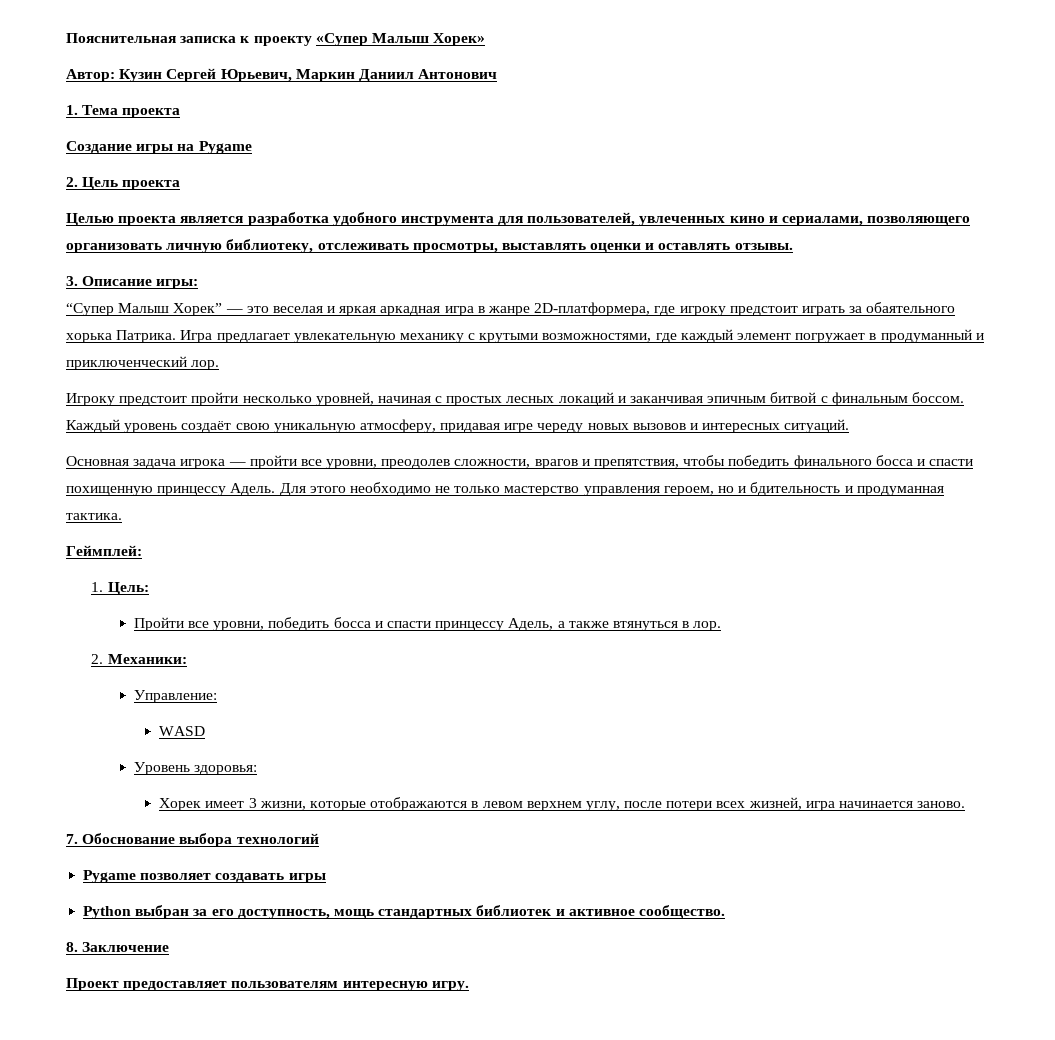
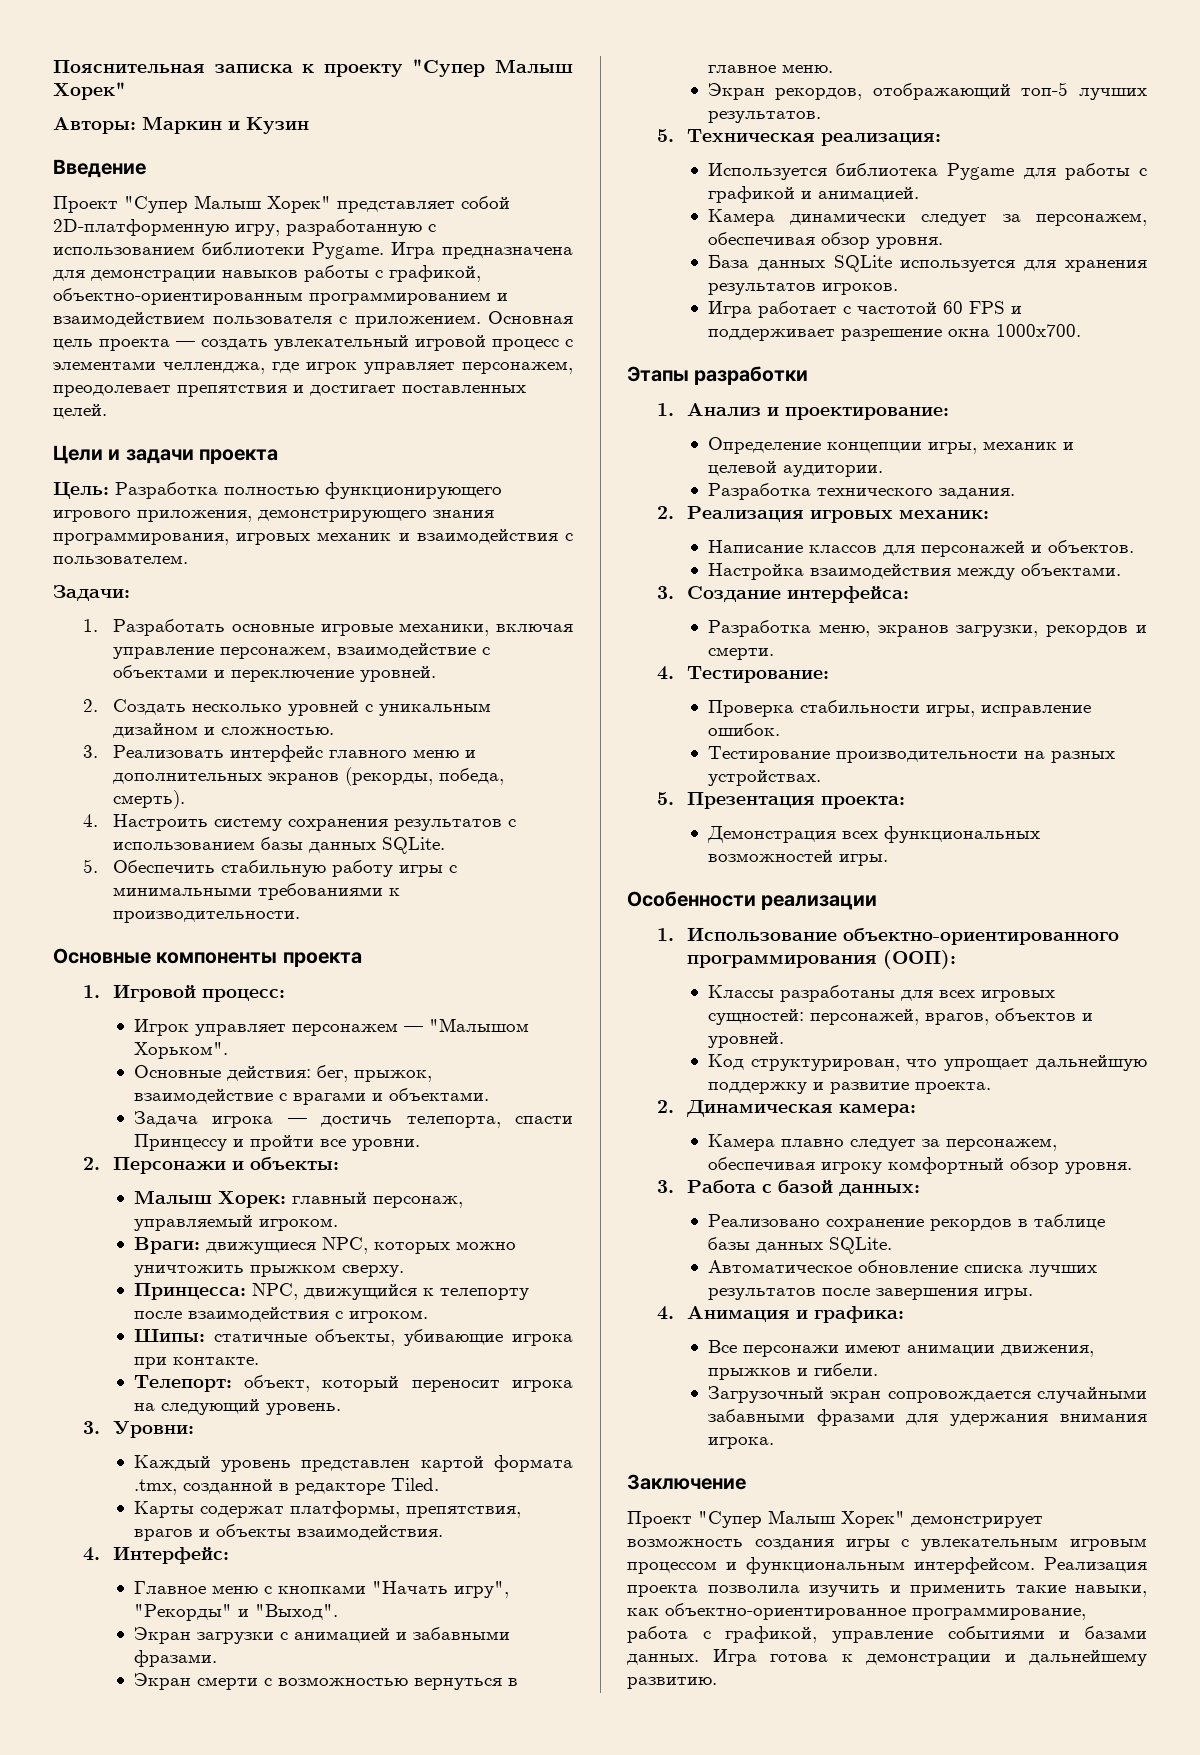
[315,33,486,46] [66,68,498,82] [66,105,181,118] [66,141,252,154] [66,177,181,190] [66,212,971,226] [66,239,793,253] [66,276,199,289] [66,302,956,316] [66,329,984,343] [66,356,220,370] [66,392,964,406] [66,419,850,433] [66,455,974,469] [66,482,944,496] [66,513,122,520] [66,545,142,556] [91,582,149,595] [133,617,722,631] [91,654,187,664] [133,690,217,703] [159,726,206,736] [133,762,258,775] [159,797,966,811] [66,833,319,847] [83,870,326,883] [83,905,725,919] [66,942,170,952] [66,978,469,991] «Супер Малыш Хорек» // Автор: Кузин Сергей Юрьевич, Маркин Даниил Антонович // 1. Тема проекта // Создание игры на Pygame // 2. Цель проекта // Целью проекта является разработка удобного инструмента для пользователей, увлеченных кино и сериалами, позволяющего организовать личную библиотеку, отслеживать просмотры, выставлять оценки и оставлять отзывы. // 3. Описание игры: // “Супер Малыш Хорек” — это веселая и яркая аркадная игра в жанре 2D-платформера, где игроку предстоит играть за обаятельного хорька Патрика. Игра предлагает увлекательную механику с крутыми возможностями, где каждый элемент погружает в продуманный и приключенческий лор. // Игроку предстоит пройти несколько уровней, начиная с простых лесных локаций и заканчивая эпичным битвой с финальным боссом. Каждый уровень создаёт свою уникальную атмосферу, придавая игре череду новых вызовов и интересных ситуаций. // Основная задача игрока — пройти все уровни, преодолев сложности, врагов и препятствия, чтобы победить финального босса и спасти похищенную принцессу Адель. Для этого необходимо не только мастерство управления героем, но и бдительность и продуманная тактика. // Геймплей: // 1. Цель: // Пройти все уровни, победить босса и спасти принцессу Адель, а также втянуться в лор. // 2. Механики: // Управление: // WASD // Уровень здоровья: // Хорек имеет 3 жизни, которые отображаются в левом верхнем углу, после потери всех жизней, игра начинается заново. // 7. Обоснование выбора технологий // Pygame позволяет создавать игры // Python выбран за его доступность, мощь стандартных библиотек и активное сообщество. // 8. Заключение // Проект предоставляет пользователям интересную игру. -> [412,59,573,77] [53,82,126,100] [53,116,309,134] [53,159,146,178] [53,195,510,213] [53,219,436,236] [53,242,573,259] [53,265,481,282] [53,288,508,305] [53,311,573,328] [53,335,573,351] [53,361,573,374] [53,385,526,397] [53,404,107,419] [53,445,279,464] [53,482,502,499] [53,509,494,522] [53,529,573,545] [53,555,188,564] [53,585,130,601] [83,619,574,636] [113,643,491,659] [113,665,437,682] [83,699,492,716] [113,723,335,738] [83,745,477,762] [113,767,505,786] [113,790,186,809] [83,814,517,831] [113,837,446,854] [83,859,458,877] [113,883,401,900] [113,911,301,923] [53,948,362,967] [83,984,286,1002] [133,1018,529,1036] [133,1042,228,1059] [133,1065,432,1082] [133,1088,489,1105] [133,1111,573,1128] [133,1134,420,1151] [83,1157,340,1174] [133,1190,463,1208] [133,1215,338,1231] [133,1237,516,1254] [133,1264,404,1277] [133,1283,529,1300] [133,1307,428,1323] [133,1329,573,1346] [133,1357,259,1369] [133,1375,573,1392] [133,1399,341,1415] [83,1421,195,1438] [133,1455,573,1472] [133,1478,439,1495] [133,1501,521,1518] [133,1524,443,1541] [83,1546,230,1564] [133,1581,509,1598] [133,1604,338,1621] [133,1627,510,1644] [133,1650,217,1667] [133,1673,518,1690] [707,64,833,73] [707,82,1147,100] [707,111,821,123] [657,129,942,146] [707,163,1147,180] [707,186,919,203] [707,209,1147,226] [707,232,943,249] [707,255,1147,272] [707,283,898,295] [707,301,1022,318] [707,324,1081,341] [627,366,809,385] [657,403,950,420] [707,437,1074,454] [707,461,883,477] [707,483,1015,500] [657,506,990,523] [707,540,1134,557] [707,563,1121,580] [657,586,910,603] [707,620,1147,637] [707,647,774,660] [657,666,830,683] [707,700,1091,717] [707,723,780,736] [707,746,1115,763] [707,770,821,786] [657,792,906,809] [706,826,1040,843] [707,850,888,866] [627,891,878,910] [657,927,1120,945] [687,950,957,969] [707,985,1055,1002] [707,1008,1093,1025] [707,1032,784,1048] [707,1054,1147,1071] [707,1082,991,1094] [657,1100,917,1117] [707,1134,1057,1151] [707,1157,1132,1174] [657,1180,921,1196] [707,1214,1105,1231] [707,1237,892,1254] [707,1260,1097,1277] [707,1288,1033,1300] [657,1306,905,1323] [707,1340,1094,1357] [707,1363,878,1380] [707,1386,1147,1403] [707,1409,1147,1426] [707,1437,774,1449] [627,1474,746,1490] [627,1510,1043,1528] [627,1538,1147,1551] [627,1557,1147,1574] [627,1584,1147,1597] [627,1603,1086,1620] [627,1626,1147,1643] [627,1649,1147,1666] [627,1677,717,1689] "Супер Малыш Хорек" // Авторы: Маркин и Кузин // Введение // Проект "Супер Малыш Хорек" представляет собой 2D-платформенную игру, разработанную с использованием библиотеки Pygame. Игра предназначена для демонстрации навыков работы с графикой, объектно-ориентированным программированием и взаимодействием пользователя с приложением. Основная цель проекта — создать увлекательный игровой процесс с элементами челленджа, где игрок управляет персонажем, преодолевает препятствия и достигает поставленных целей. // Цели и задачи проекта // Цель: Разработка полностью функционирующего игрового приложения, демонстрирующего знания программирования, игровых механик и взаимодействия с пользователем. // Задачи: // 1. Разработать основные игровые механики, включая управление персонажем, взаимодействие с объектами и переключение уровней. // 2. Создать несколько уровней с уникальным дизайном и сложностью. // 3. Реализовать интерфейс главного меню и дополнительных экранов (рекорды, победа, смерть). // 4. Настроить систему сохранения результатов с использованием базы данных SQLite. // 5. Обеспечить стабильную работу игры с минимальными требованиями к производительности. // Основные компоненты проекта // 1. Игровой процесс: // Игрок управляет персонажем — "Малышом Хорьком". // Основные действия: бег, прыжок, взаимодействие с врагами и объектами. // Задача игрока — достичь телепорта, спасти Принцессу и пройти все уровни. // 2. Персонажи и объекты: // Малыш Хорек: главный персонаж, управляемый игроком. // Враги: движущиеся NPC, которых можно уничтожить прыжком сверху. // Принцесса: NPC, движущийся к телепорту после взаимодействия с игроком. // Шипы: статичные объекты, убивающие игрока при контакте. // Телепорт: объект, который переносит игрока на следующий уровень. // 3. Уровни: // Каждый уровень представлен картой формата .tmx, созданной в редакторе Tiled. // Карты содержат платформы, препятствия, врагов и объекты взаимодействия. // 4. Интерфейс: // Главное меню с кнопками "Начать игру", "Рекорды" и "Выход". // Экран загрузки с анимацией и забавными фразами. // Экран смерти с возможностью вернуться в главное меню. // Экран рекордов, отображающий топ-5 лучших результатов. // 5. Техническая реализация: // Используется библиотека Pygame для работы с графикой и анимацией. // Камера динамически следует за персонажем, обеспечивая обзор уровня. // База данных SQLite используется для хранения результатов игроков. // Игра работает с частотой 60 FPS и поддерживает разрешение окна 1000x700. // Этапы разработки // 1. Анализ и проектирование: // Определение концепции игры, механик и целевой аудитории. // Разработка технического задания. // 2. Реализация игровых механик: // Написание классов для персонажей и объектов. // Настройка взаимодействия между объектами. // 3. Создание интерфейса: // Разработка меню, экранов загрузки, рекордов и смерти. // 4. Тестирование: // Проверка стабильности игры, исправление ошибок. // Тестирование производительности на разных устройствах. // 5. Презентация проекта: // Демонстрация всех функциональных возможностей игры. // Особенности реализации // 1. Использование объектно-ориентированного программирования (ООП): // Классы разработаны для всех игровых сущностей: персонажей, врагов, объектов и уровней. // Код структурирован, что упрощает дальнейшую поддержку и развитие проекта. // 2. Динамическая камера: // Камера плавно следует за персонажем, обеспечивая игроку комфортный обзор уровня. // 3. Работа с базой данных: // Реализовано сохранение рекордов в таблице базы данных SQLite. // Автоматическое обновление списка лучших результатов после завершения игры. // 4. Анимация и графика: // Все персонажи имеют анимации движения, прыжков и гибели. // Загрузочный экран сопровождается случайными забавными фразами для удержания внимания игрока. // Заключение // Проект "Супер Малыш Хорек" демонстрирует возможность создания игры с увлекательным игровым процессом и функциональным интерфейсом. Реализация проекта позволила изучить и применить такие навыки, как объектно-ориентированное программирование, работа с графикой, управление событиями и базами данных. Игра готова к демонстрации и дальнейшему развитию.

